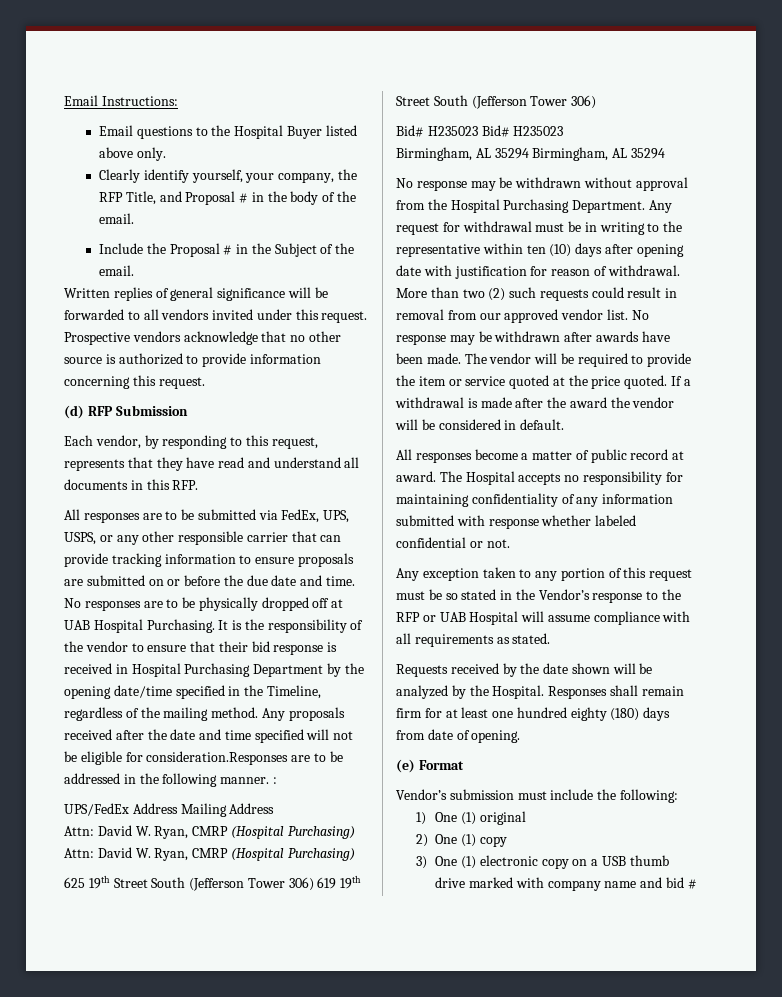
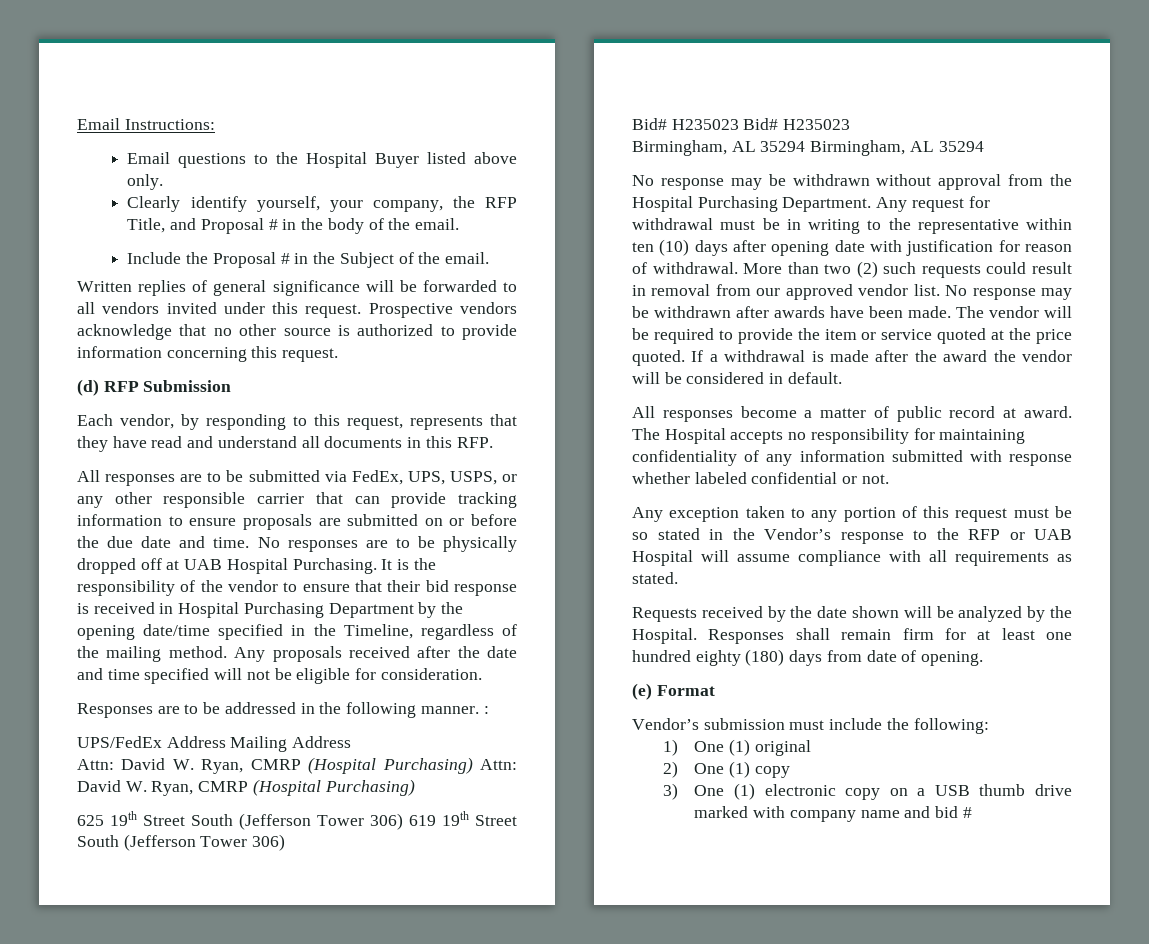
[146,751,289,765] consideration.Responses -> [380,668,482,680] [77,703,153,718] consideration. // Responses

